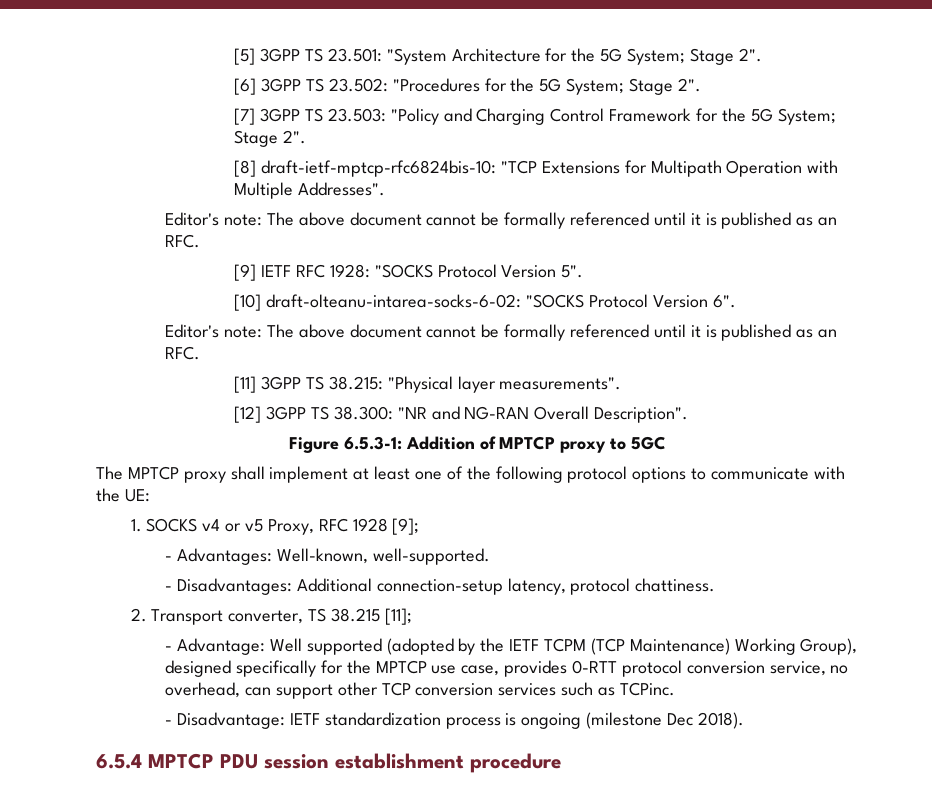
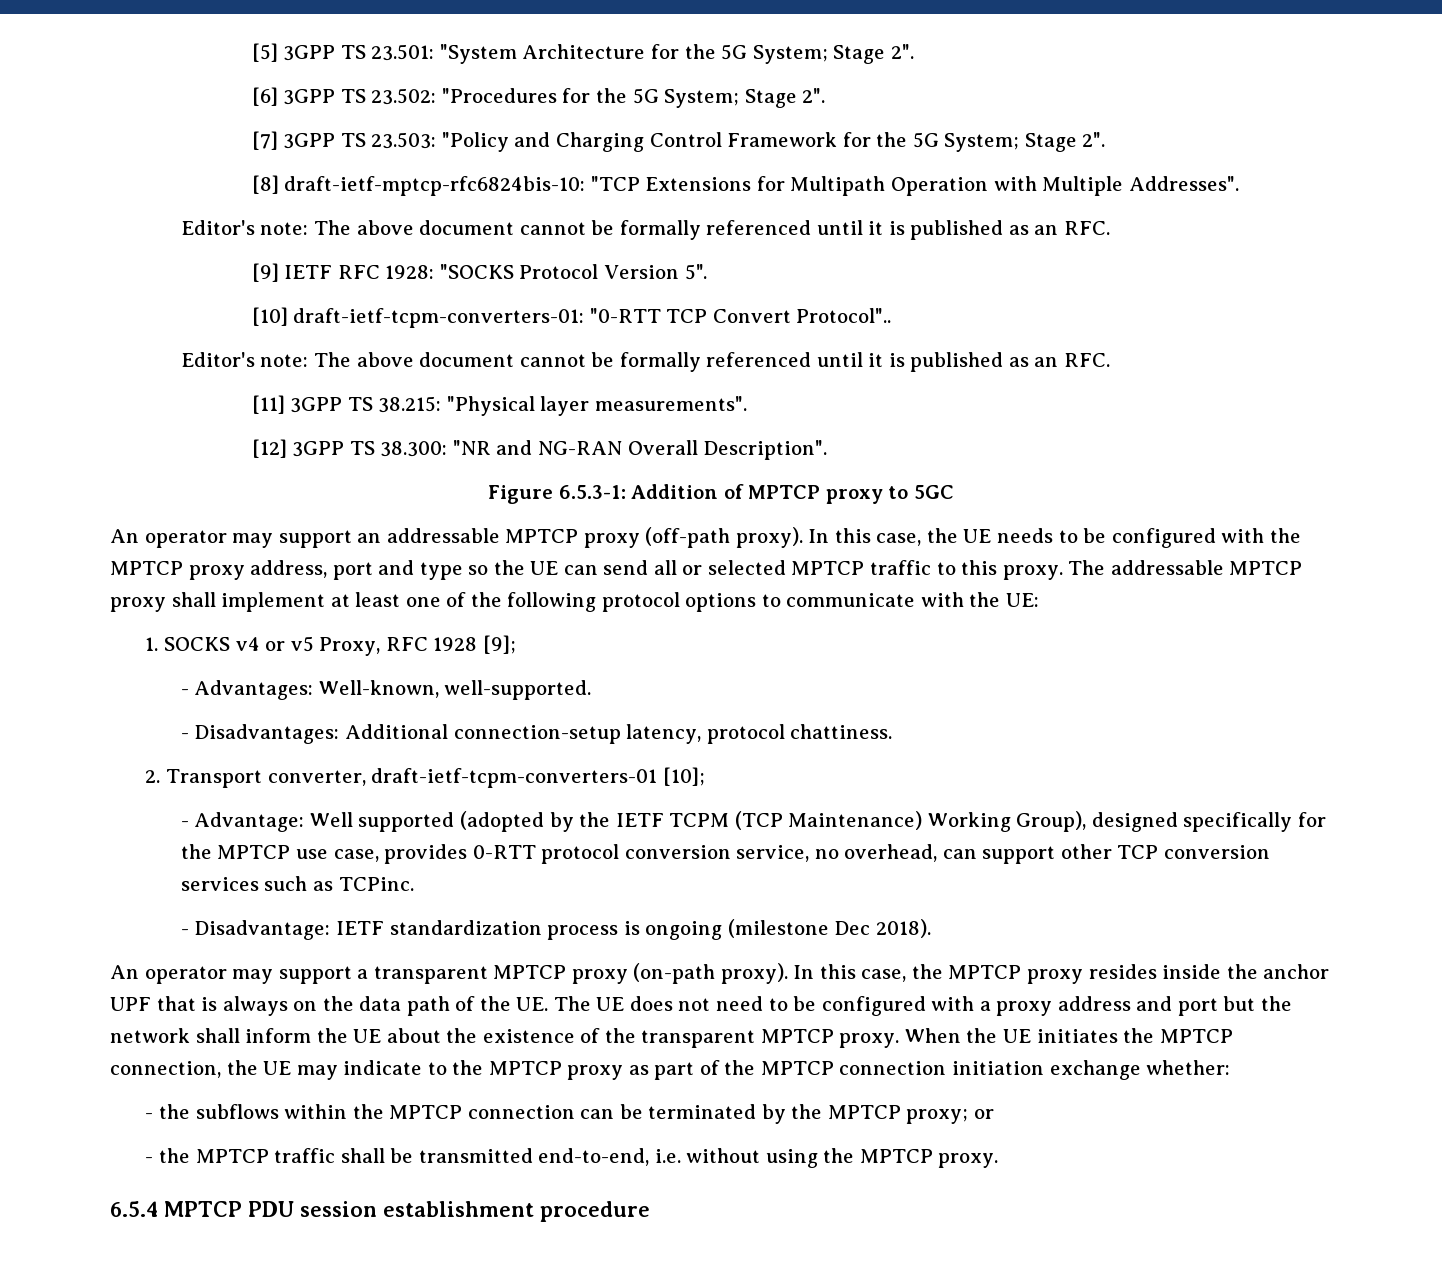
[266,294,736,308] draft-olteanu-intarea-socks-6-02: "SOCKS Protocol Version 6". -> [293,308,892,328] draft-ietf-tcpm-converters-01: "0-RTT TCP Convert Protocol"..
[96,466,123,480] The -> [110,527,1301,548] [110,560,1224,580] An operator may support an addressable MPTCP proxy (off-path proxy). In this case, the UE needs to be configured with the MPTCP proxy address, port and type so the UE can send all or selected MPTCP traffic to this proxy. The addressable
[308,608,412,625] TS 38.215 [11]; -> [371,767,705,788] draft-ietf-tcpm-converters-01 [10];
(744, 720) none -> [110,963,1330,984] [110,996,1292,1016] [110,1028,1233,1048] [110,1060,1231,1080] [145,1104,994,1124] [145,1148,999,1168] // An operator may support a transparent MPTCP proxy (on-path proxy). In this case, the MPTCP proxy resides inside the anchor UPF that is always on the data path of the UE. The UE does not need to be configured with a proxy address and port but the network shall inform the UE about the existence of the transparent MPTCP proxy. When the UE initiates the MPTCP connection, the UE may indicate to the MPTCP proxy as part of the MPTCP connection initiation exchange whether: // - the subflows within the MPTCP connection can be terminated by the MPTCP proxy; or // - the MPTCP traffic shall be transmitted end-to-end, i.e. without using the MPTCP proxy.

